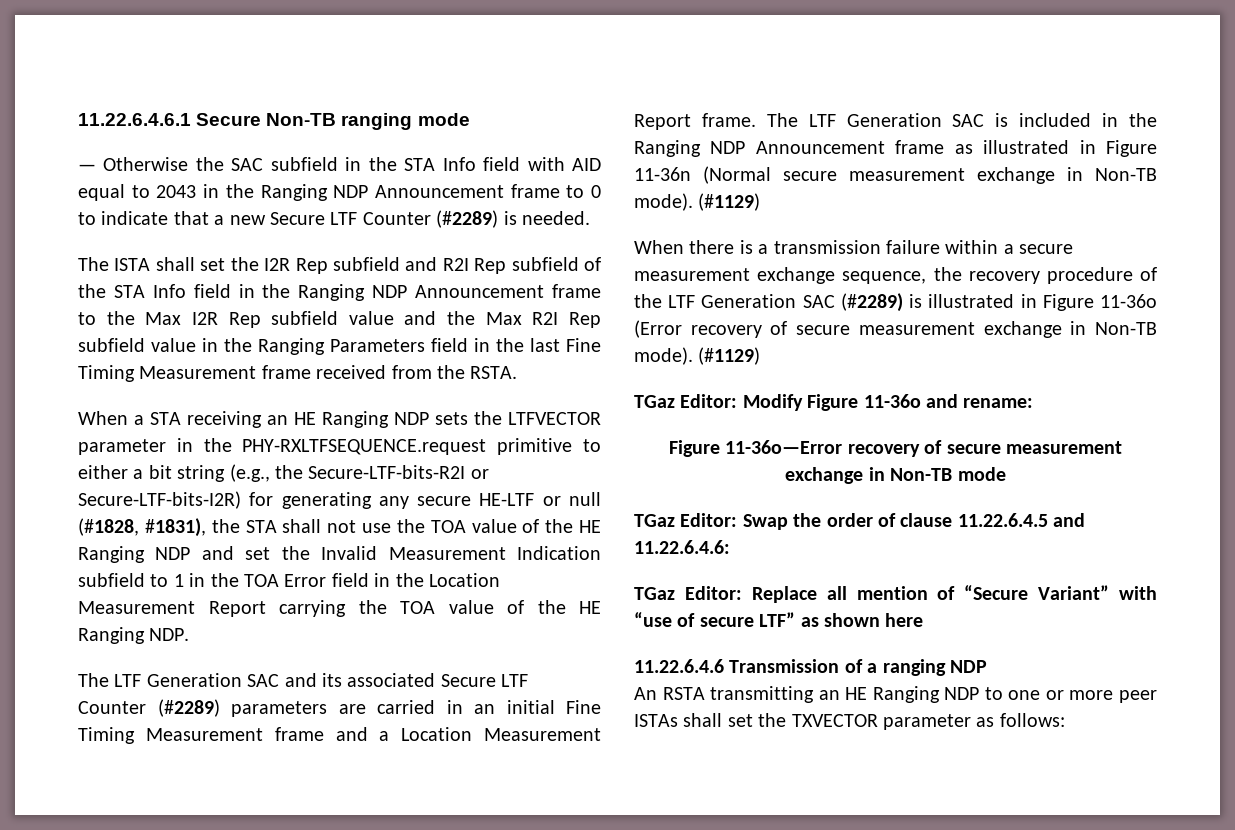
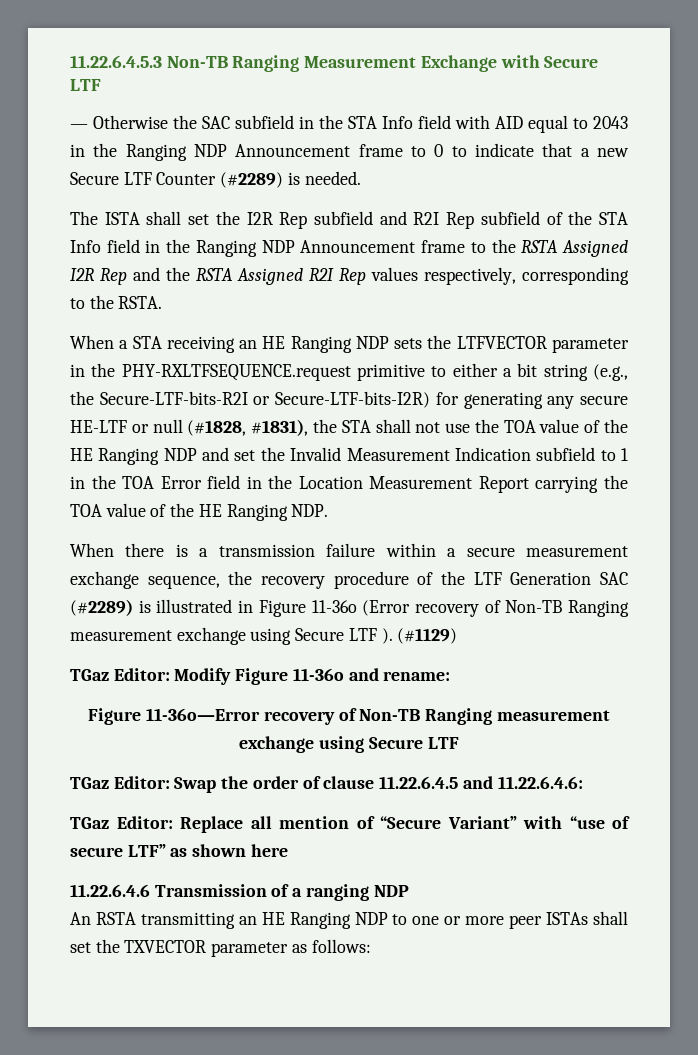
[78,113,470,130] 11.22.6.4.6.1 Secure Non-TB ranging mode -> [70,55,599,72] [70,79,101,91] 11.22.6.4.5.3 Non-TB Ranging Measurement Exchange with Secure LTF
[145,311,601,328] [78,338,601,355] [78,365,432,382] Max I2R Rep subfield value and the Max R2I Rep subfield value in the Ranging Parameters field in the last Fine Timing Measurement frame received from -> [521,240,628,257] [70,267,629,285] [70,298,85,309] RSTA Assigned I2R Rep and the RSTA Assigned R2I Rep values respectively, corresponding to
[78,673,529,687] [78,699,601,717] [78,727,601,744] [634,113,1157,130] [634,140,1157,157] [634,166,1157,184] [634,193,761,211] // The LTF Generation SAC and its associated Secure LTF Counter (#2289) parameters are carried in an initial Fine Timing Measurement frame and a Location Measurement Report frame. The LTF Generation SAC is included in the Ranging NDP Announcement frame as illustrated in Figure 11-36n (Normal secure measurement exchange in Non-TB mode). (#1129) -> (329, 510) none
[796,321,1157,338] [634,347,693,365] secure measurement exchange in Non-TB mode). -> [505,600,629,617] [70,627,393,645] Non-TB Ranging measurement exchange using Secure LTF ).
[946,441,1122,454] [785,467,1006,484] secure measurement exchange in Non-TB mode -> [359,708,610,725] [239,736,459,753] Non-TB Ranging measurement exchange using Secure LTF

